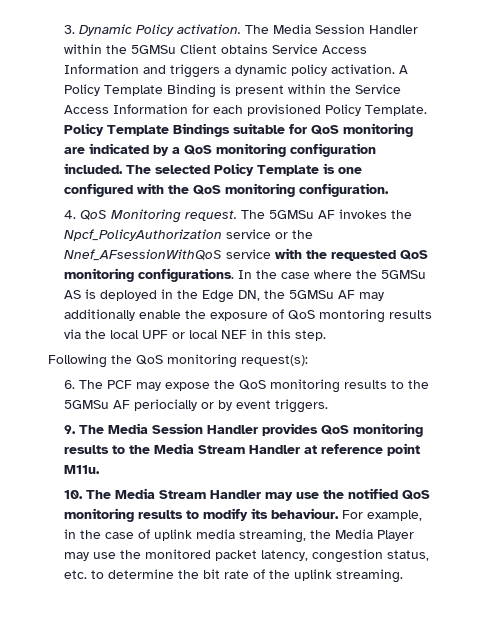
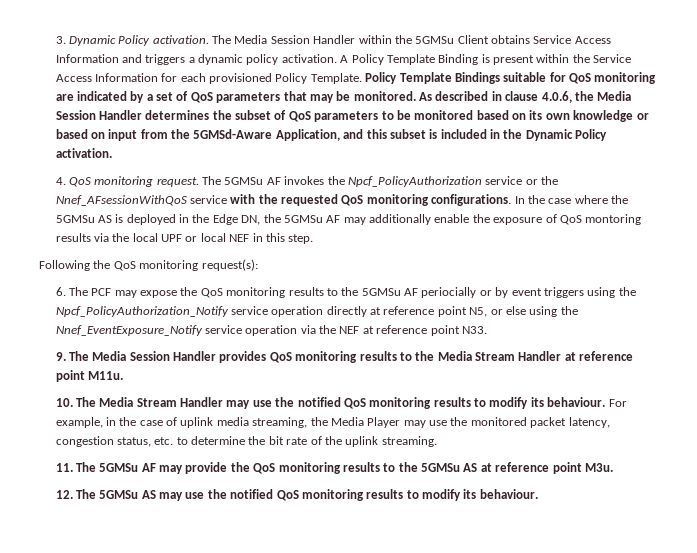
[184,143,377,157] [64,163,363,176] [64,183,390,197] QoS monitoring configuration included. The selected Policy Template is one configured with the QoS monitoring configuration. -> [156,91,632,103] [55,110,649,122] [55,129,608,141] [55,148,112,158] set of QoS parameters that may be monitored. As described in clause 4.0.6, the Media Session Handler determines the subset of QoS parameters to be monitored based on its own knowledge or based on input from the 5GMSd-Aware Application, and this subset is included in the Dynamic Policy activation.
[111,209,182,223] Monitoring -> [94,176,154,187] monitoring
[275,399,329,413] triggers. -> [543,287,636,298] [55,306,578,317] [55,325,487,336] triggers using the Npcf_PolicyAuthorization_Notify service operation directly at reference point N5, or else using the Nnef_EventExposure_Notify service operation via the NEF at reference point N33.
(404, 576) none -> [55,462,613,474] [55,489,538,501] // 11. The 5GMSu AF may provide the QoS monitoring results to the 5GMSu AS at reference point M3u. // 12. The 5GMSu AS may use the notified QoS monitoring results to modify its behaviour.

